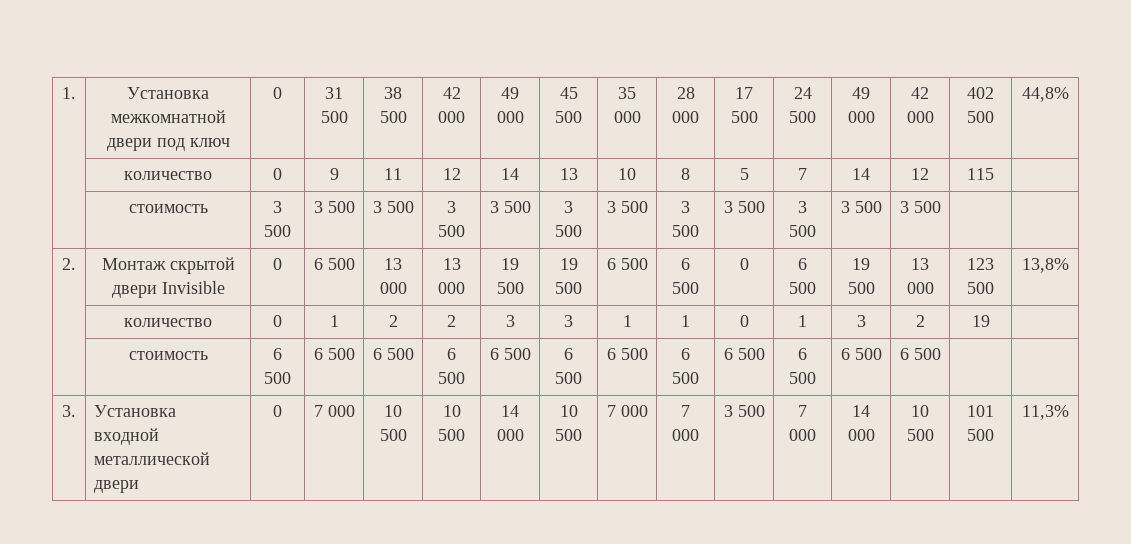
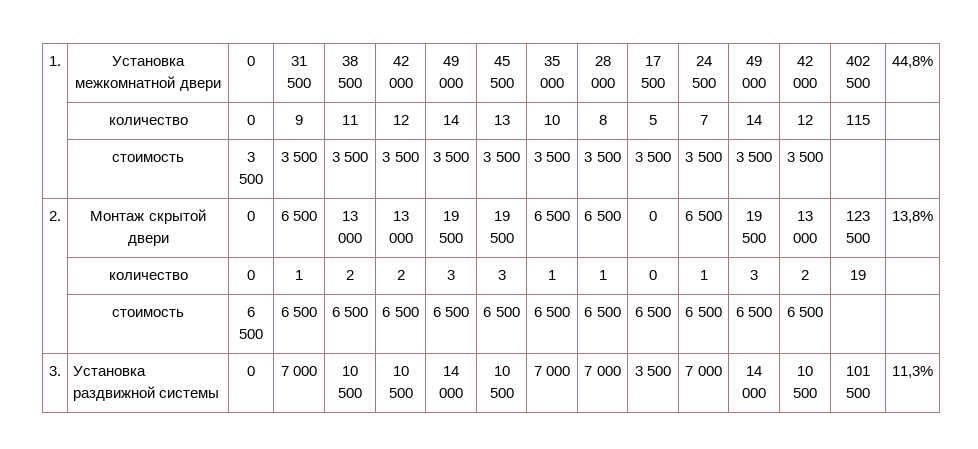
[156,138,230,151] под ключ -> (221, 85) none
[161,281,225,294] Invisible -> (169, 240) none
[94,428,160,445] [94,452,211,465] [94,480,140,493] входной металлической двери -> [73,386,220,401] раздвижной системы

